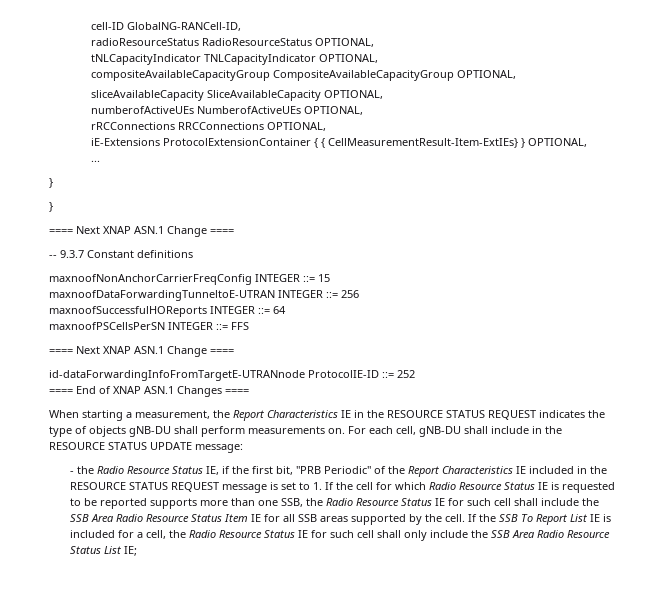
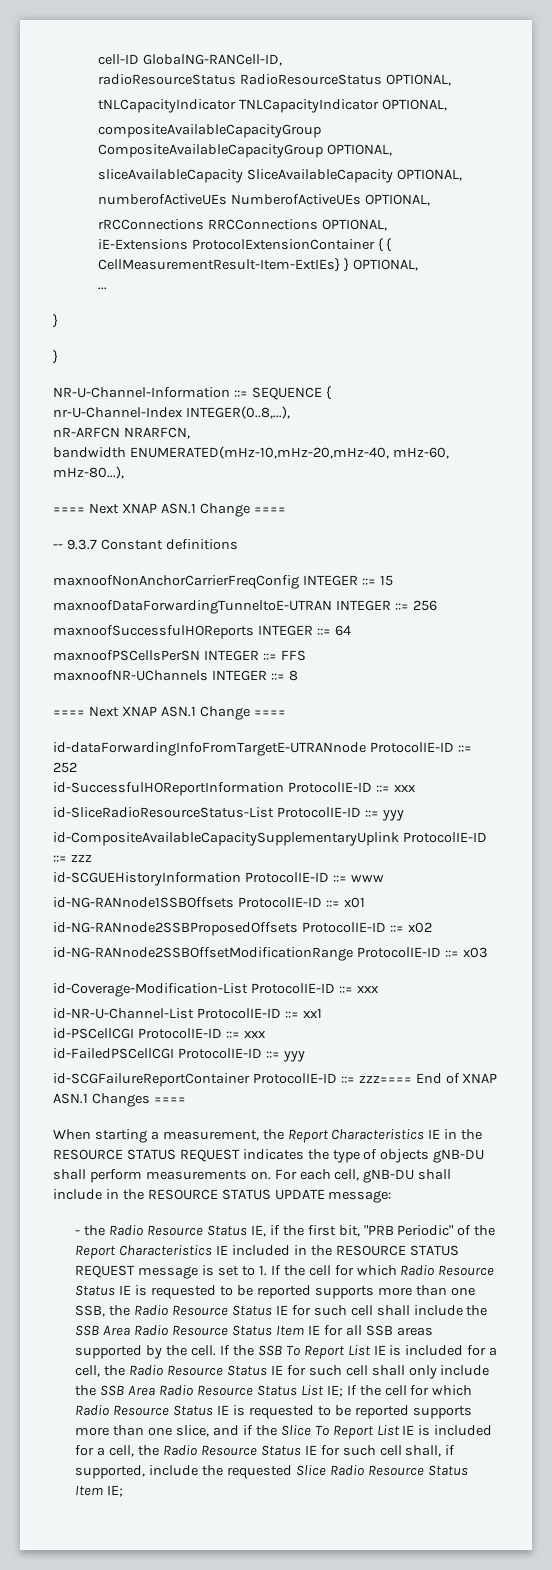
(53, 207) none -> [53,386,331,400] [53,406,290,419] [53,427,190,439] [53,446,449,459] [53,466,124,479] // NR-U-Channel-Information ::= SEQUENCE { // nr-U-Channel-Index INTEGER(0..8,...), // nR-ARFCN NRARFCN, // bandwidth ENUMERATED(mHz-10,mHz-20,mHz-40, mHz-60, mHz-80...),
(249, 326) none -> [53,670,298,681] // maxnoofNR-UChannels INTEGER ::= 8
[49,389,73,394] ==== -> [53,782,416,796] [53,807,404,821] [53,832,487,846] [53,855,92,862] [53,872,384,886] [53,897,365,908] [53,922,432,936] [53,947,488,961] [53,983,379,997] [53,1008,322,1019] [53,1028,266,1039] [53,1048,305,1062] [53,1073,412,1087] id-SuccessfulHOReportInformation ProtocolIE-ID ::= xxx // id-SliceRadioResourceStatus-List ProtocolIE-ID ::= yyy // id-CompositeAvailableCapacitySupplementaryUplink ProtocolIE-ID ::= zzz // id-SCGUEHistoryInformation ProtocolIE-ID ::= www // id-NG-RANnode1SSBOffsets ProtocolIE-ID ::= x01 // id-NG-RANnode2SSBProposedOffsets ProtocolIE-ID ::= x02 // id-NG-RANnode2SSBOffsetModificationRange ProtocolIE-ID ::= x03 // id-Coverage-Modification-List ProtocolIE-ID ::= xxx // id-NR-U-Channel-List ProtocolIE-ID ::= xx1 // id-PSCellCGI ProtocolIE-ID ::= xxx // id-FailedPSCellCGI ProtocolIE-ID ::= yyy // id-SCGFailureReportContainer ProtocolIE-ID ::= zzz====
(138, 551) none -> [346,1385,473,1396] [75,1405,472,1419] [75,1425,493,1439] [75,1445,456,1457] [75,1465,468,1479] [75,1485,124,1497] If the cell for which Radio Resource Status IE is requested to be reported supports more than one slice, and if the Slice To Report List IE is included for a cell, the Radio Resource Status IE for such cell shall, if supported, include the requested Slice Radio Resource Status Item IE;

